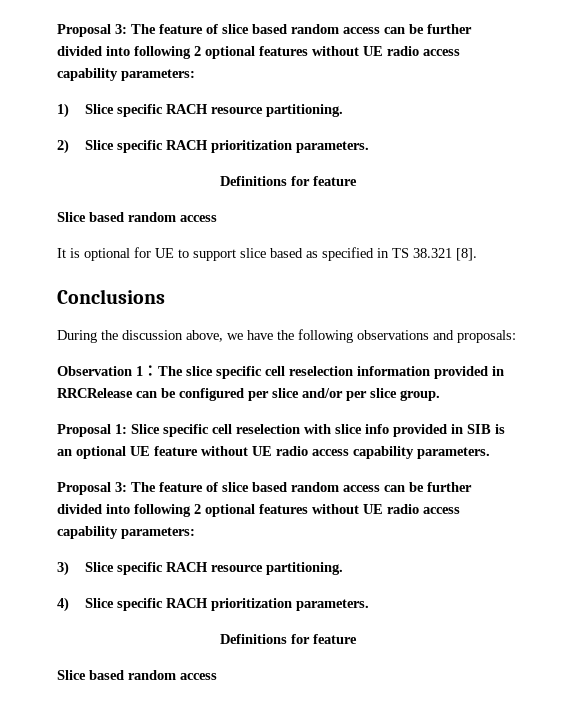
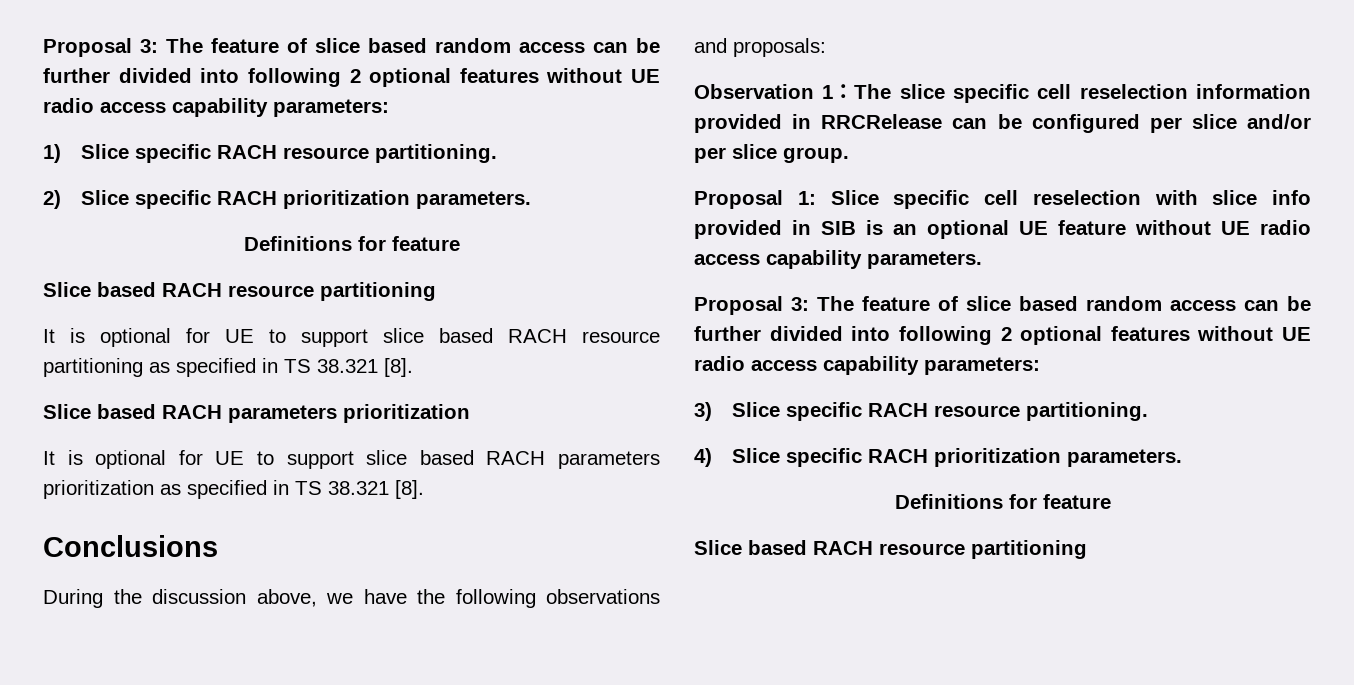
[128,212,217,222] [57,247,303,261] random access // It is optional for UE to support slice based -> [162,282,436,301] [43,328,660,347] [43,358,413,377] [43,404,470,423] [43,450,661,469] [43,480,154,499] RACH resource partitioning // It is optional for UE to support slice based RACH resource partitioning as specified in TS 38.321 [8]. // Slice based RACH parameters prioritization // It is optional for UE to support slice based RACH parameters prioritization
[128,670,217,680] random access -> [813,540,1087,559] RACH resource partitioning

